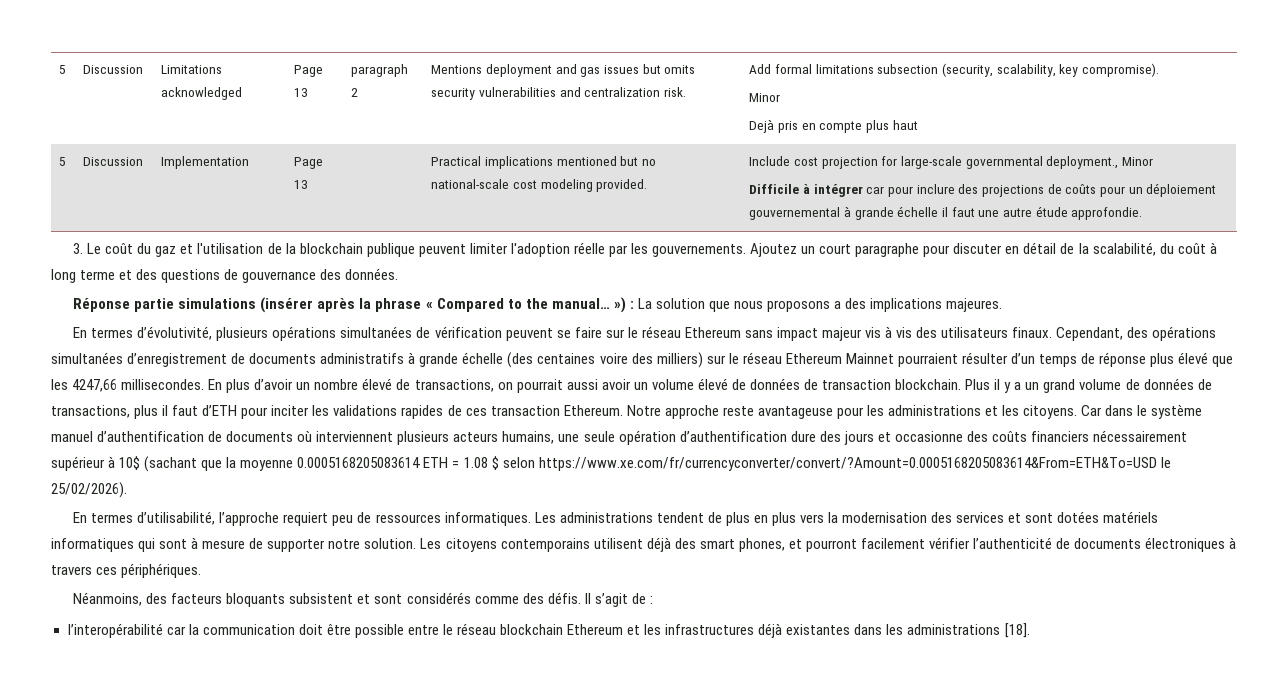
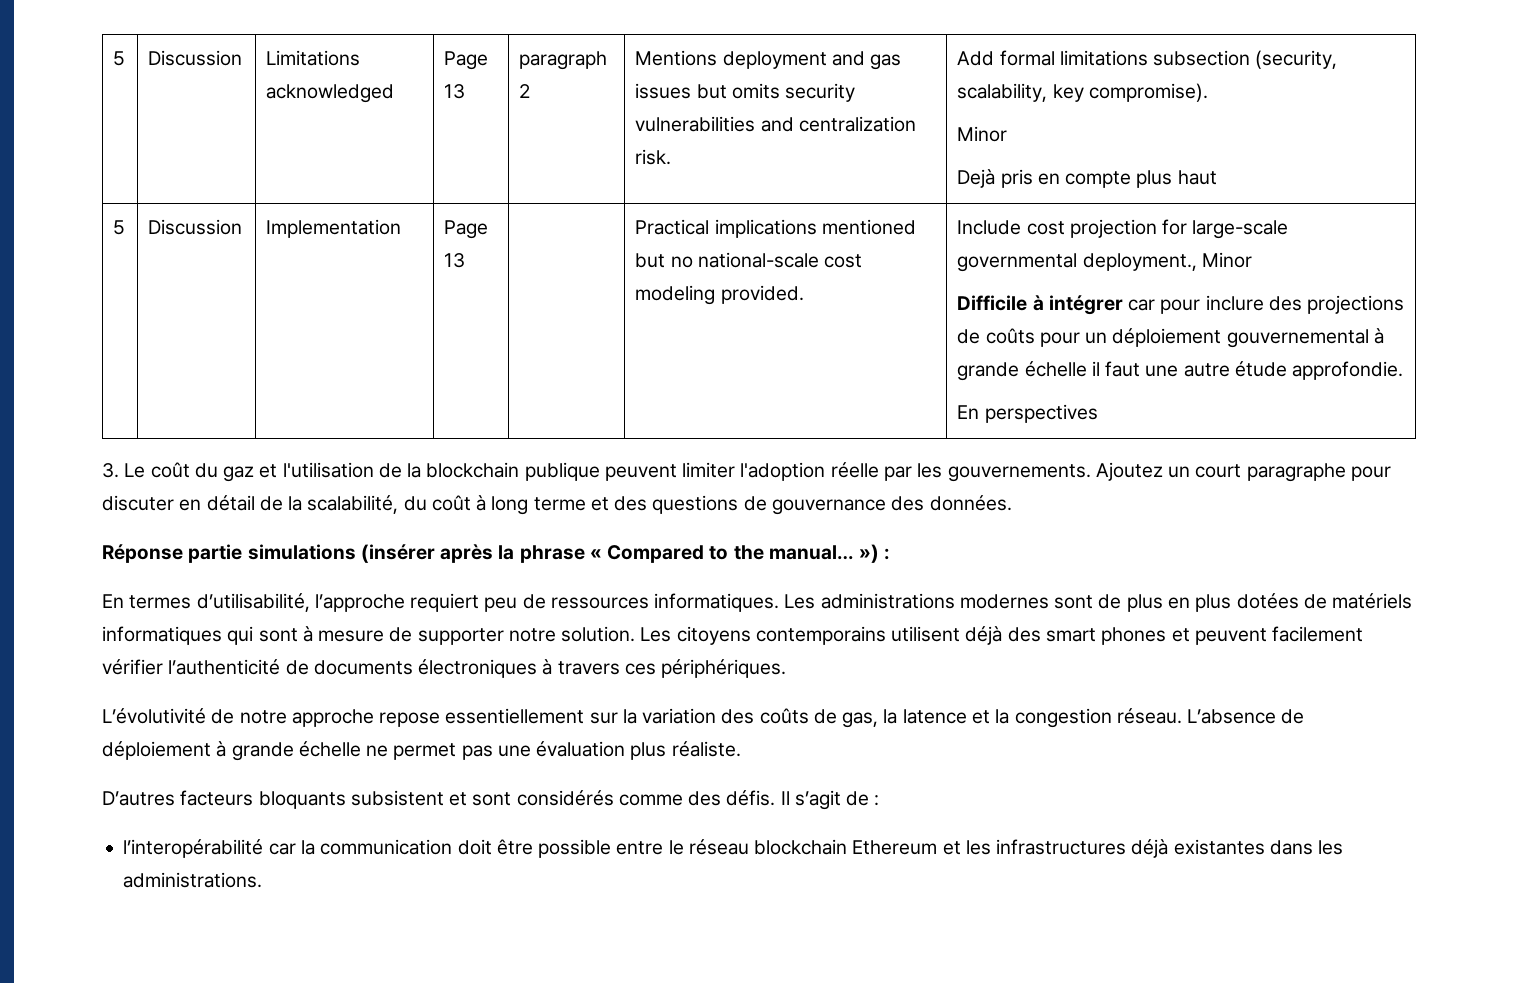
(1143, 213) none -> [957,404,1098,423] // En perspectives
[637,298,1003,312] [73,326,1217,341] [51,352,1234,368] [51,378,1212,393] [51,404,1203,419] [51,430,1188,445] [51,456,1171,472] [51,482,127,498] La solution que nous proposons a des implications majeures. // En termes d’évolutivité, plusieurs opérations simultanées de vérification peuvent se faire sur le réseau Ethereum sans impact majeur vis à vis des utilisateurs finaux. Cependant, des opérations simultanées d’enregistrement de documents administratifs à grande échelle (des centaines voire des milliers) sur le réseau Ethereum Mainnet pourraient résulter d’un temps de réponse plus élevé que les 4247,66 millisecondes. En plus d’avoir un nombre élevé de transactions, on pourrait aussi avoir un volume élevé de données de transaction blockchain. Plus il y a un grand volume de données de transactions, plus il faut d’ETH pour inciter les validations rapides de ces transaction Ethereum. Notre approche reste avantageuse pour les administrations et les citoyens. Car dans le système manuel d’authentification de documents où interviennent plusieurs acteurs humains, une seule opération d’authentification dure des jours et occasionne des coûts financiers nécessairement supérieur à 10$ (sachant que la moyenne 0.0005168205083614 ETH = 1.08 $ selon https://www.xe.com/fr/currencyconverter/convert/?Amount=0.0005168205083614&From=ETH&To=USD le 25/02/2026). -> (891, 554) none
[656,512,704,523] tendent -> [959,594,1094,609] modernes sont
[799,511,1100,523] vers la modernisation des services et sont dotées -> [1236,593,1327,609] dotées de
[738,538,857,552] phones, et pourront -> [1101,627,1267,645] phones et peuvent
[73,592,168,606] Néanmoins, des -> [102,708,1305,728] [102,741,741,761] [102,791,175,806] L’évolutivité de notre approche repose essentiellement sur la variation des coûts de gas, la latence et la congestion réseau. L’absence de déploiement à grande échelle ne permet pas une évaluation plus réaliste. // D’autres
[907,623,1030,638] administrations [18]. -> [123,872,263,888] administrations.

